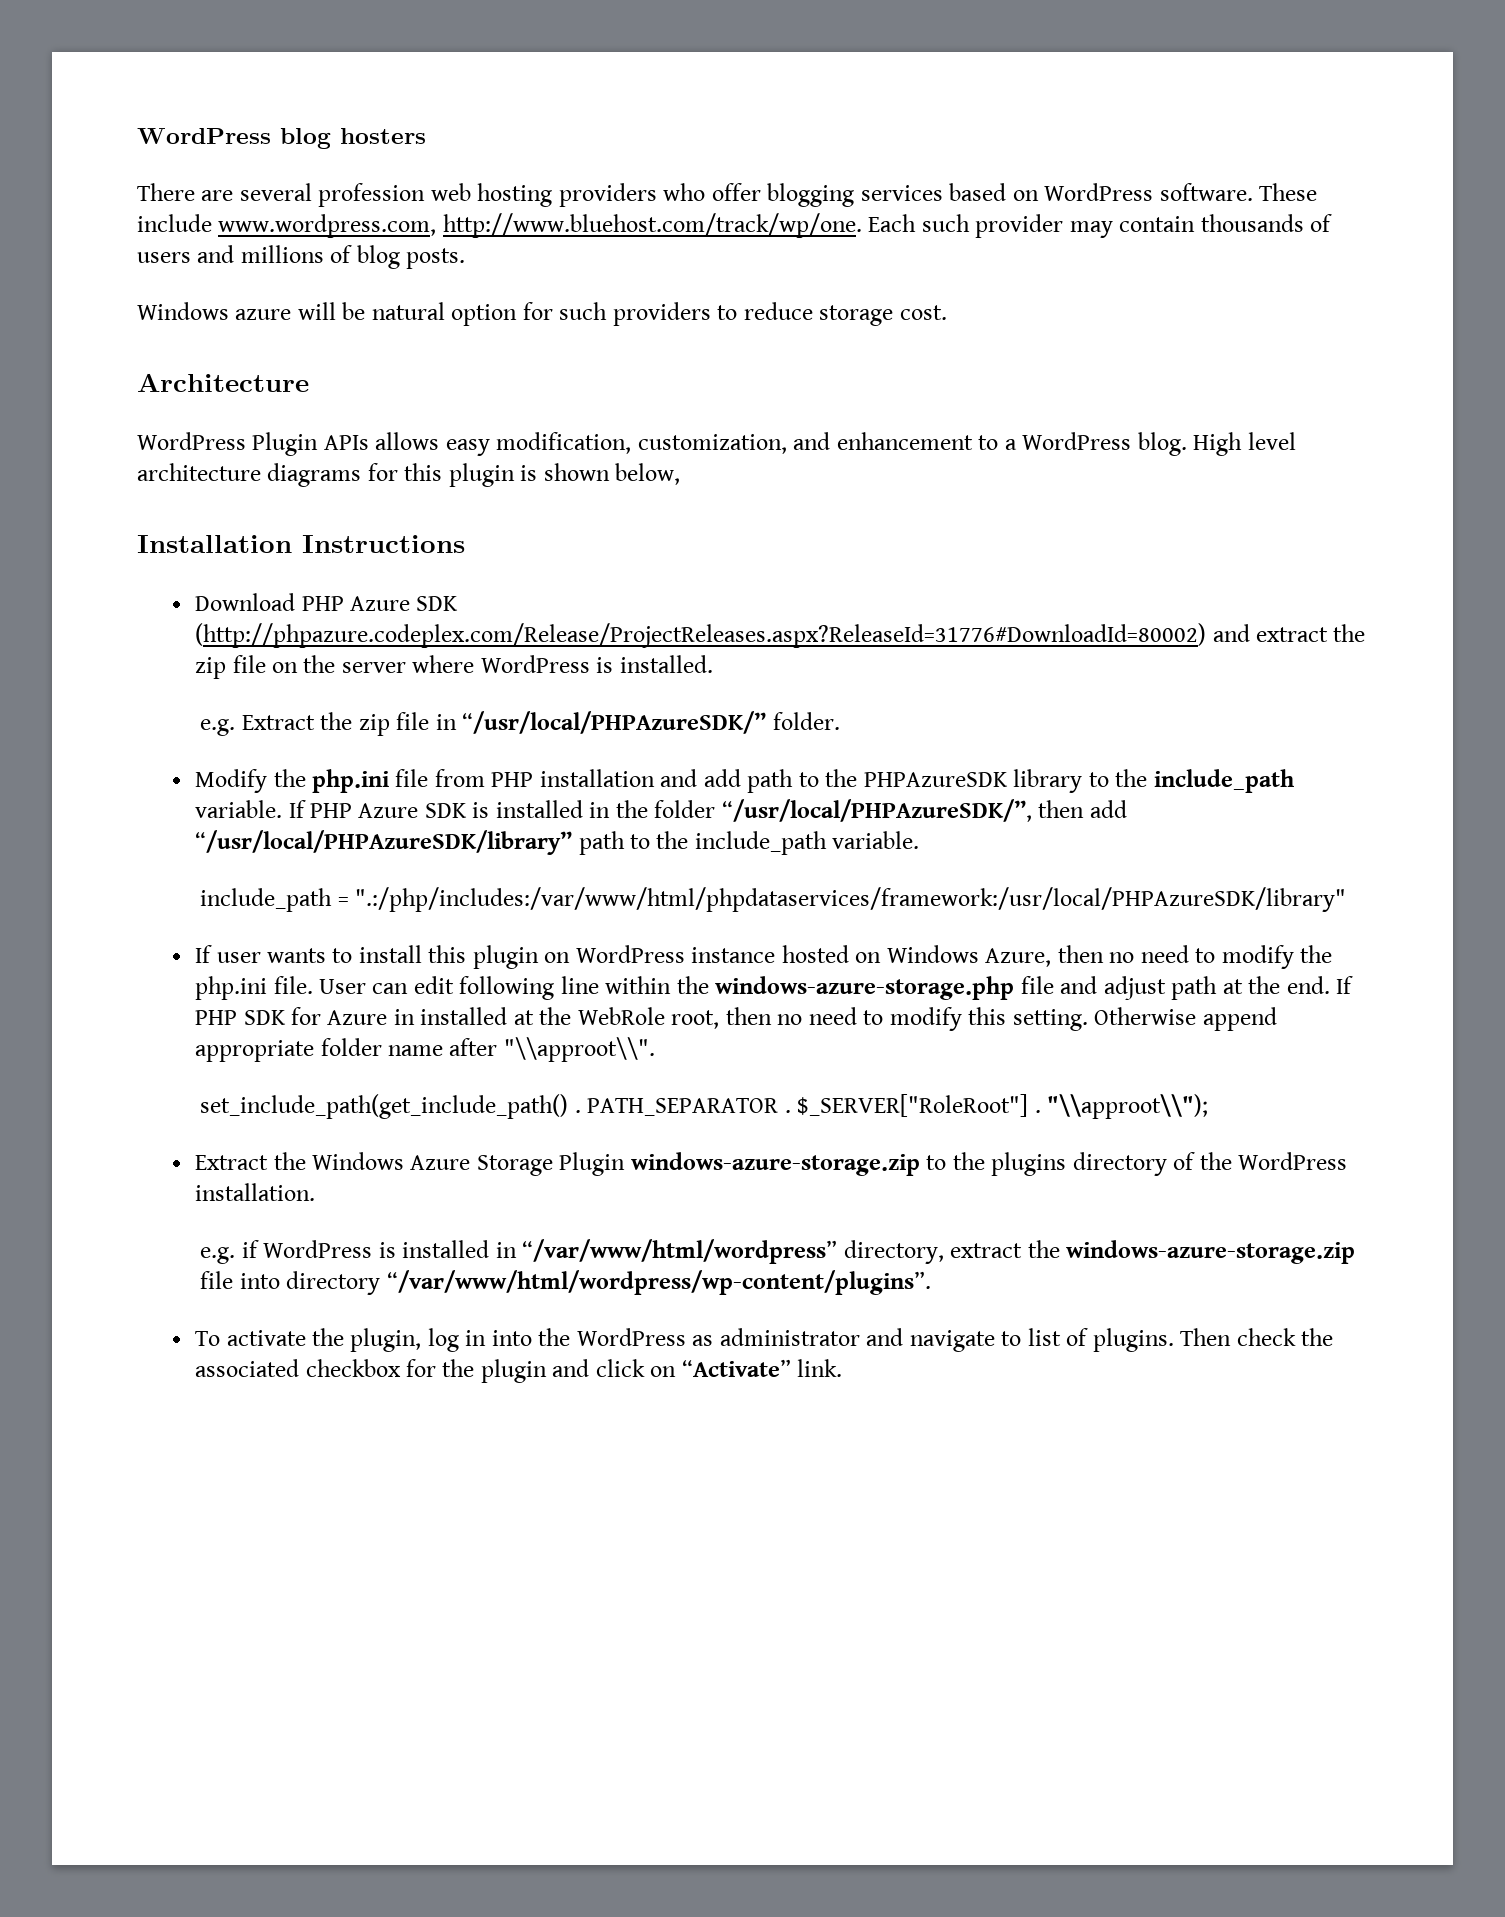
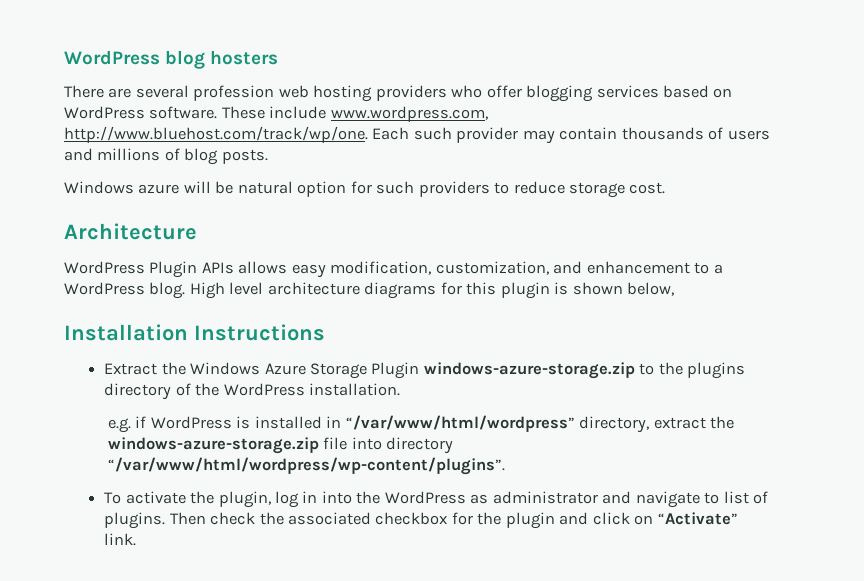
[195,593,459,611] [195,623,1366,648] [195,655,713,679] [200,711,840,736] [195,769,1294,793] [195,799,1127,822] [195,830,920,855] [200,887,1347,912] [195,945,1333,969] [195,976,1354,1000] [195,1007,1277,1031] [195,1037,655,1062] [200,1094,1209,1119] // Download PHP Azure SDK (http://phpazure.codeplex.com/Release/ProjectReleases.aspx?ReleaseId=31776#DownloadId=80002) and extract the zip file on the server where WordPress is installed. // e.g. Extract the zip file in “/usr/local/PHPAzureSDK/” folder. // Modify the php.ini file from PHP installation and add path to the PHPAzureSDK library to the include_path variable. If PHP Azure SDK is installed in the folder “/usr/local/PHPAzureSDK/”, then add “/usr/local/PHPAzureSDK/library” path to the include_path variable. // include_path = ".:/php/includes:/var/www/html/phpdataservices/framework:/usr/local/PHPAzureSDK/library" // If user wants to install this plugin on WordPress instance hosted on Windows Azure, then no need to modify the php.ini file. User can edit following line within the windows-azure-storage.php file and adjust path at the end. If PHP SDK for Azure in installed at the WebRole root, then no need to modify this setting. Otherwise append appropriate folder name after "\\approot\\". // set_include_path(get_include_path() . PATH_SEPARATOR . $_SERVER["RoleRoot"] . "\\approot\\"); -> (325, 332) none

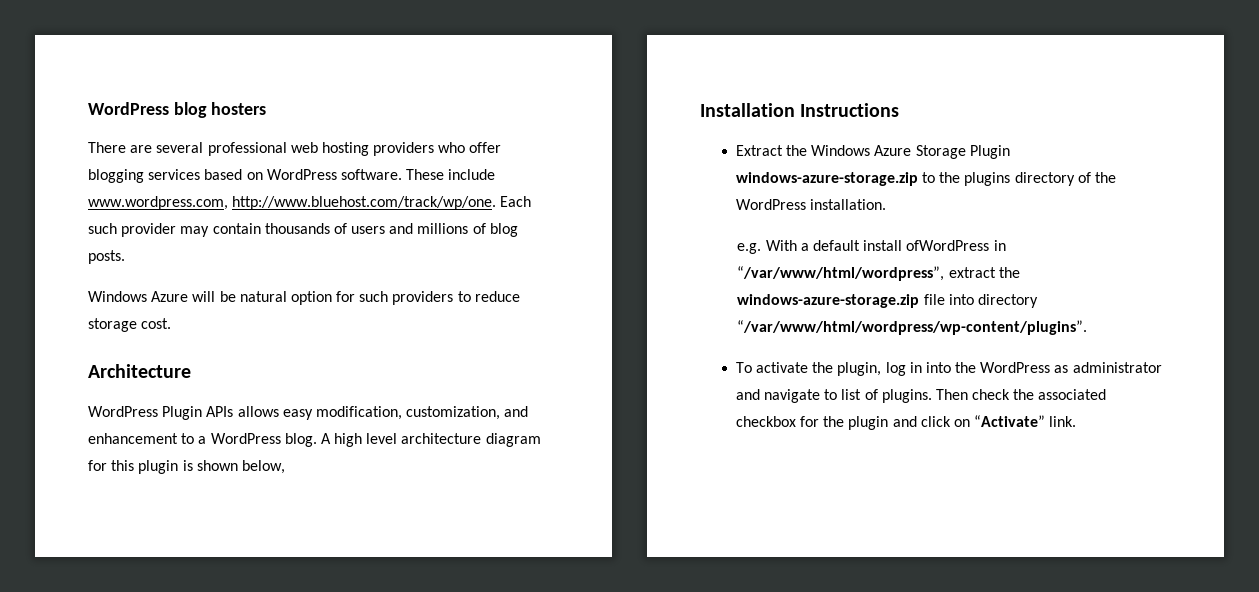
[193,85,275,101] profession -> [207,142,287,156] professional
[138,184,180,194] azure -> [151,291,189,302] Azure
[189,282,225,299] High -> [320,433,363,447] A high
[364,282,437,299] diagrams -> [485,433,541,447] diagram
[135,415,650,433] if WordPress is installed in “/var/www/html/wordpress” directory, -> [765,240,1006,251] [737,266,945,281] With a default install ofWordPress in “/var/www/html/wordpress”,

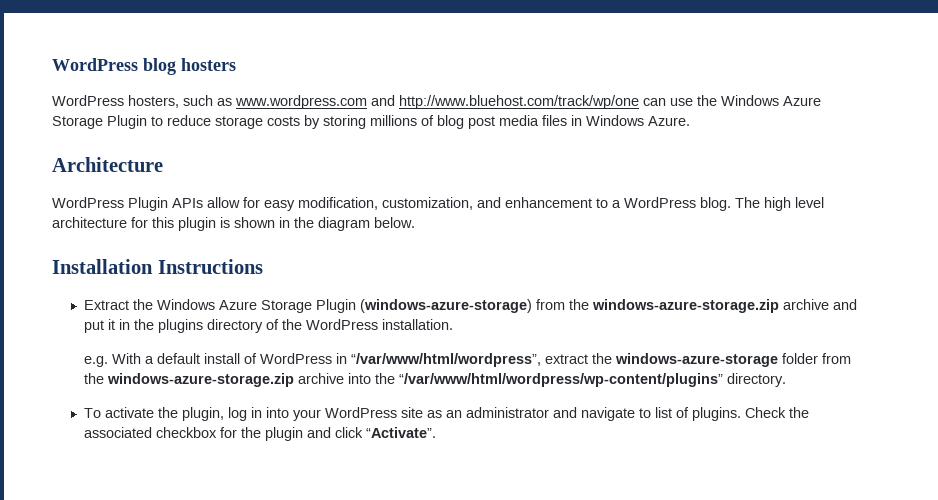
[88,142,502,156] [88,169,496,183] [88,196,532,210] [88,223,518,237] [88,250,125,264] [88,291,520,305] [88,318,172,332] There are several professional web hosting providers who offer blogging services based on WordPress software. These include www.wordpress.com, http://www.bluehost.com/track/wp/one. Each such provider may contain thousands of users and millions of blog posts. // Windows Azure will be natural option for such providers to reduce storage cost. -> [52,95,821,109] [52,115,690,129] WordPress hosters, such as www.wordpress.com and http://www.bluehost.com/track/wp/one can use the Windows Azure Storage Plugin to reduce storage costs by storing millions of blog post media files in Windows Azure.
[237,406,279,417] allows -> [207,197,260,208] allow for
[320,433,331,444] A -> [735,197,760,208] The
[485,433,541,447] diagram -> (127, 222) none
[241,460,285,474] below, -> [279,217,415,231] in the diagram below.
[735,172,935,186] windows-azure-storage.zip to -> [360,299,858,313] [84,319,131,333] (windows-azure-storage) from the windows-azure-storage.zip archive and put it in
[906,240,990,251] ofWordPress -> [244,353,333,364] of WordPress
[737,294,1039,308] [737,320,1088,335] windows-azure-storage.zip file into directory “/var/www/html/wordpress/wp-content/plugins”. -> [615,353,852,367] [84,373,787,387] windows-azure-storage folder from the windows-azure-storage.zip archive into the “/var/www/html/wordpress/wp-content/plugins” directory.
[955,362,1069,373] the WordPress as -> [293,407,463,421] your WordPress site as an
[935,389,1011,400] Then check -> [745,407,787,418] Check
[953,415,1077,427] on “Activate” link. -> [366,427,437,438] “Activate”.

